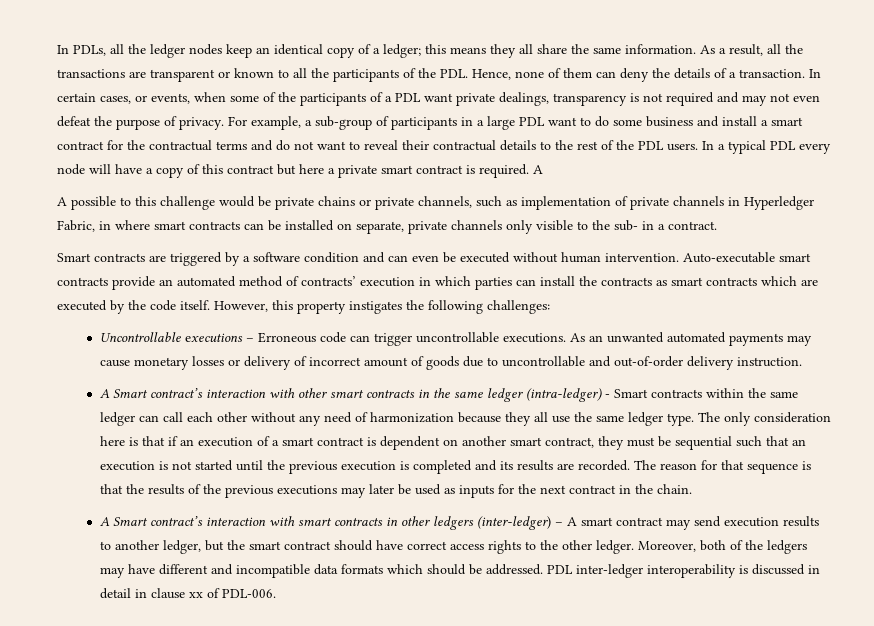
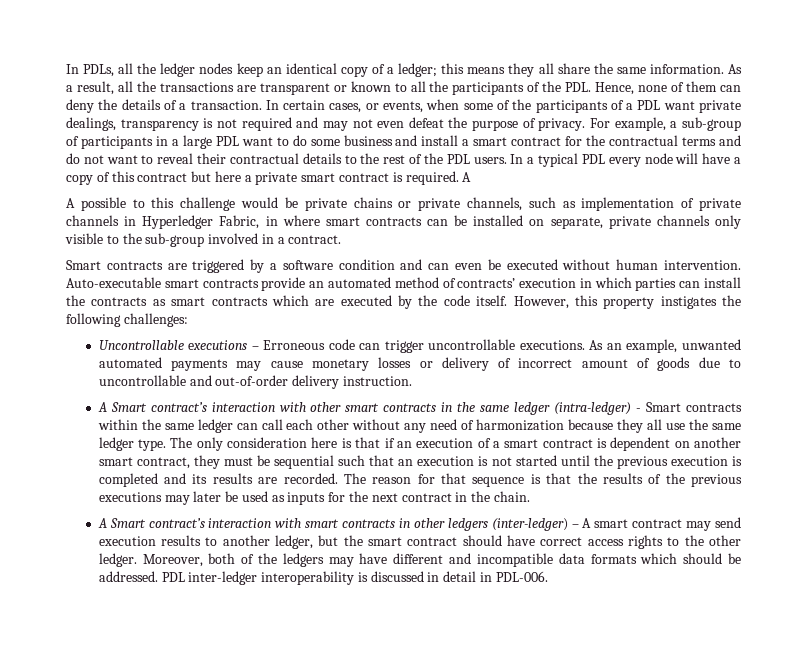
[614,220,638,231] sub- -> [145,233,259,247] sub-group involved
(603, 338) none -> [626,339,678,353] example,
[150,588,220,599] clause xx of -> (492, 577) none

